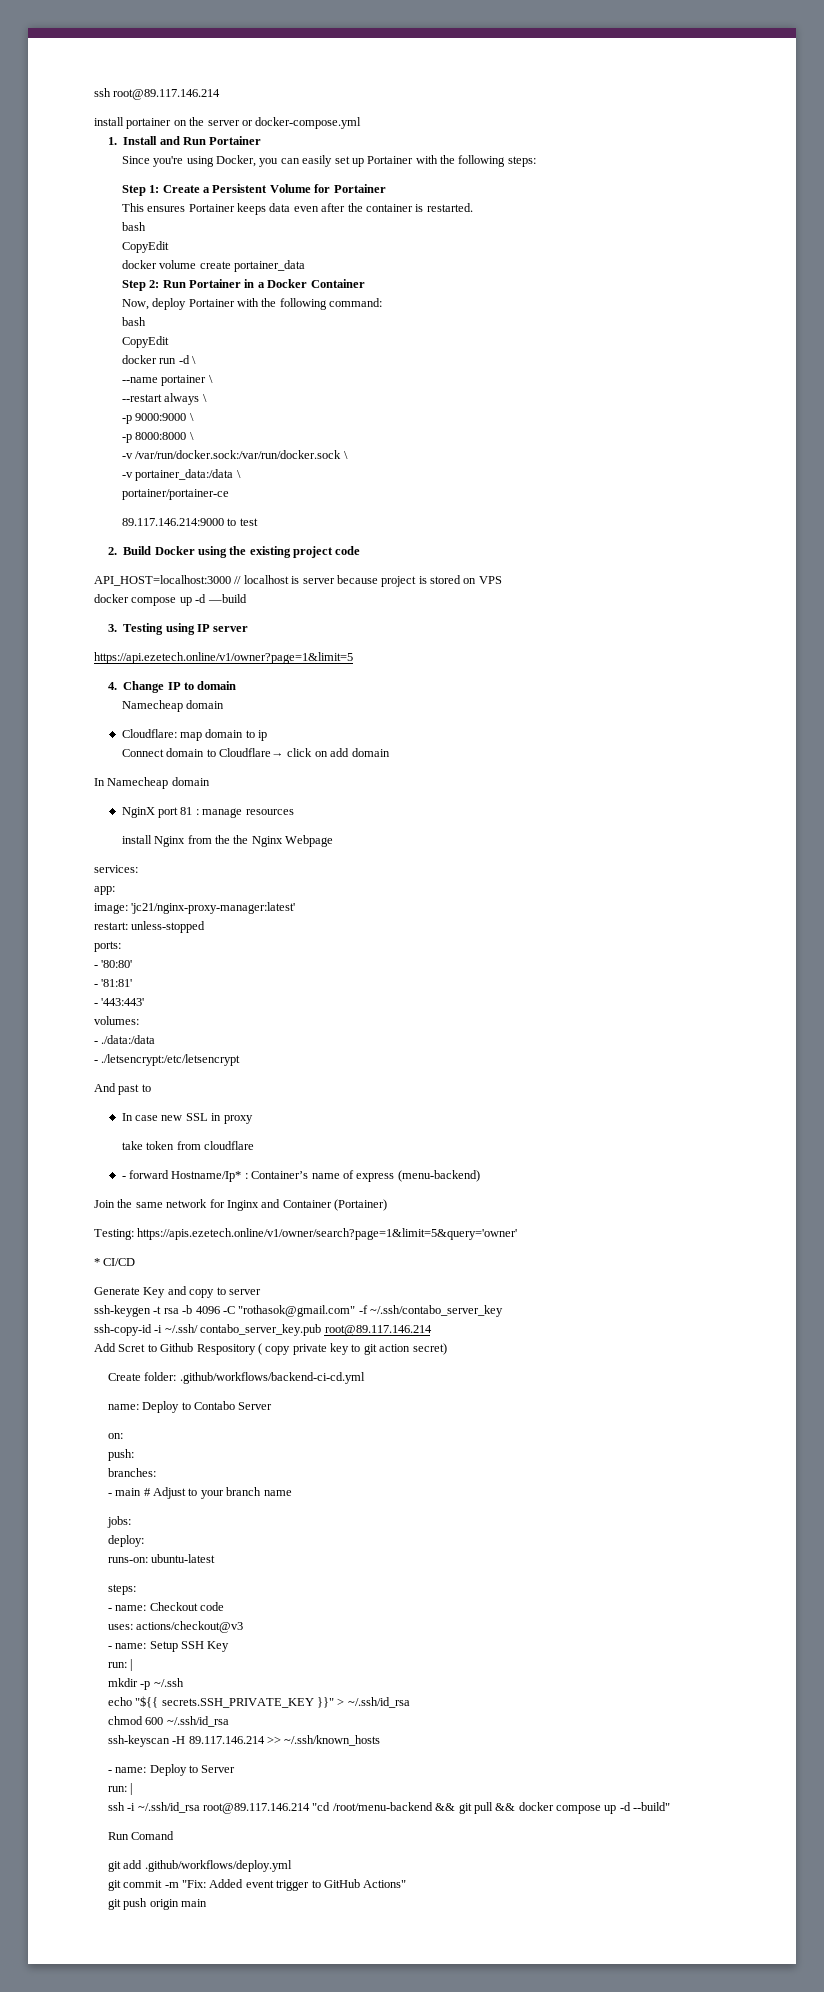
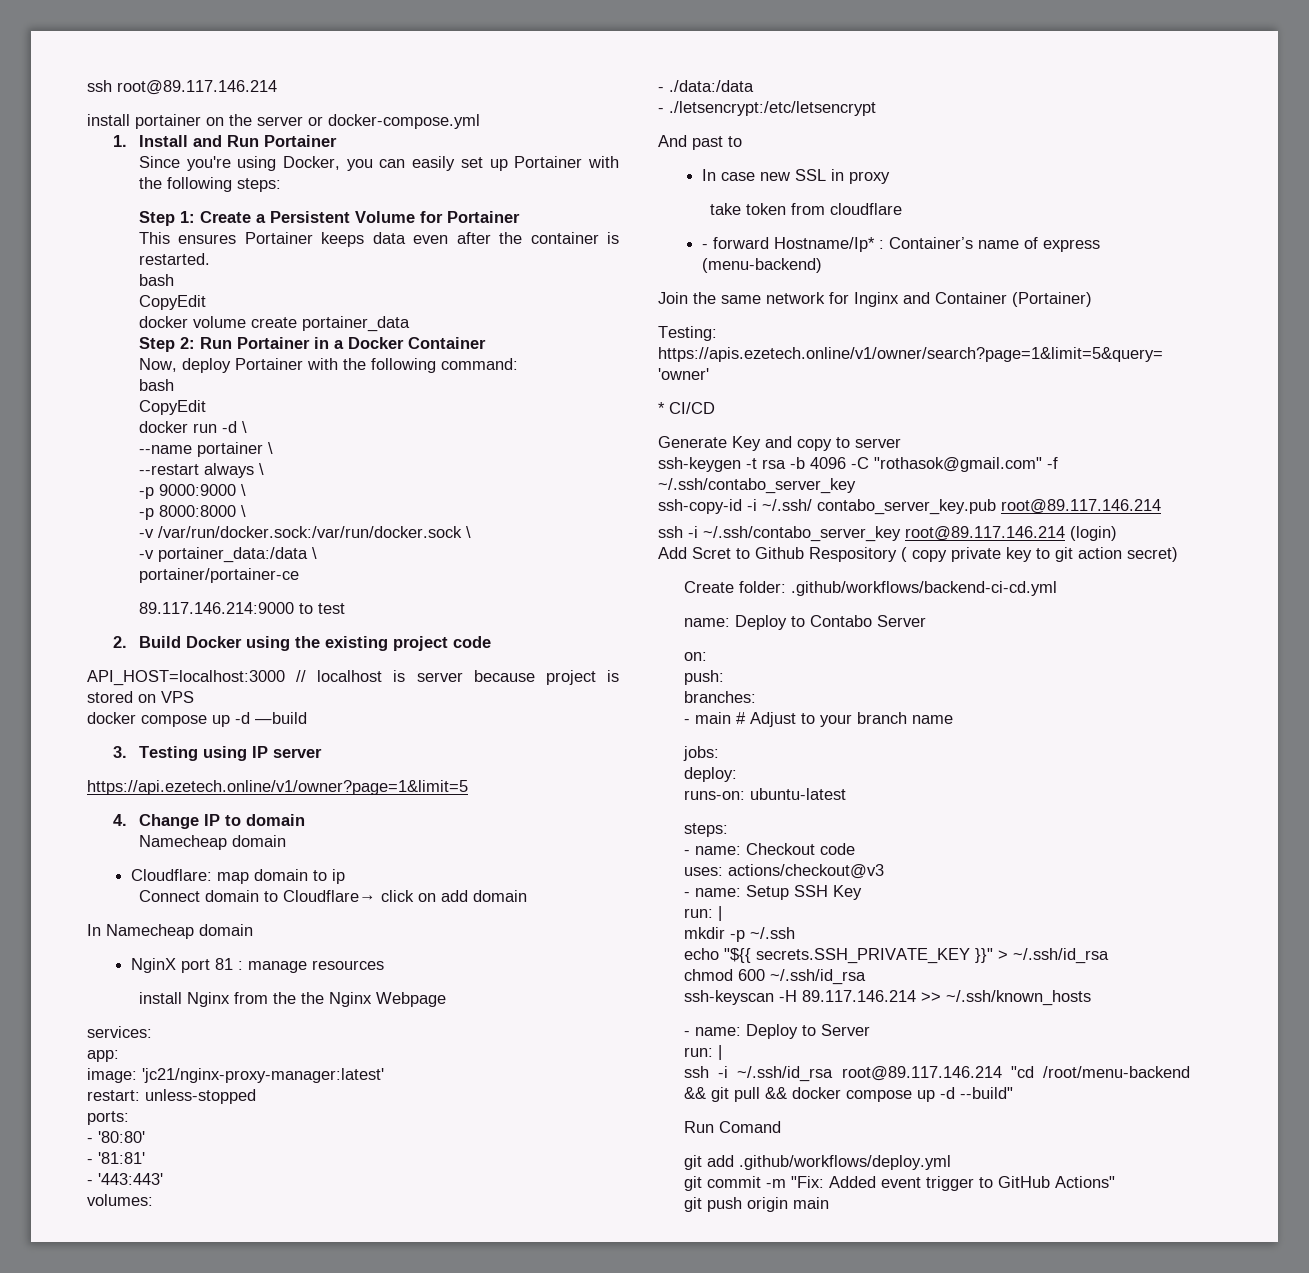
(432, 1330) none -> [658,526,1117,542] // ssh -i ~/.ssh/contabo_server_key root@89.117.146.214 (login)

